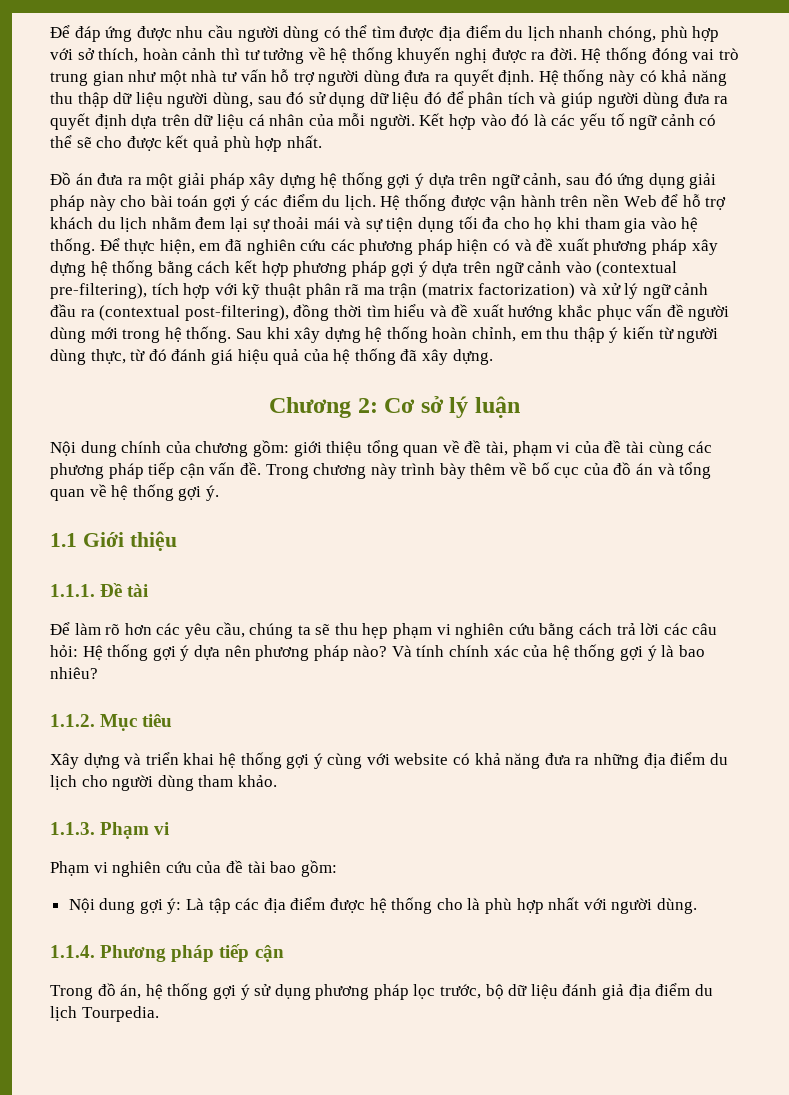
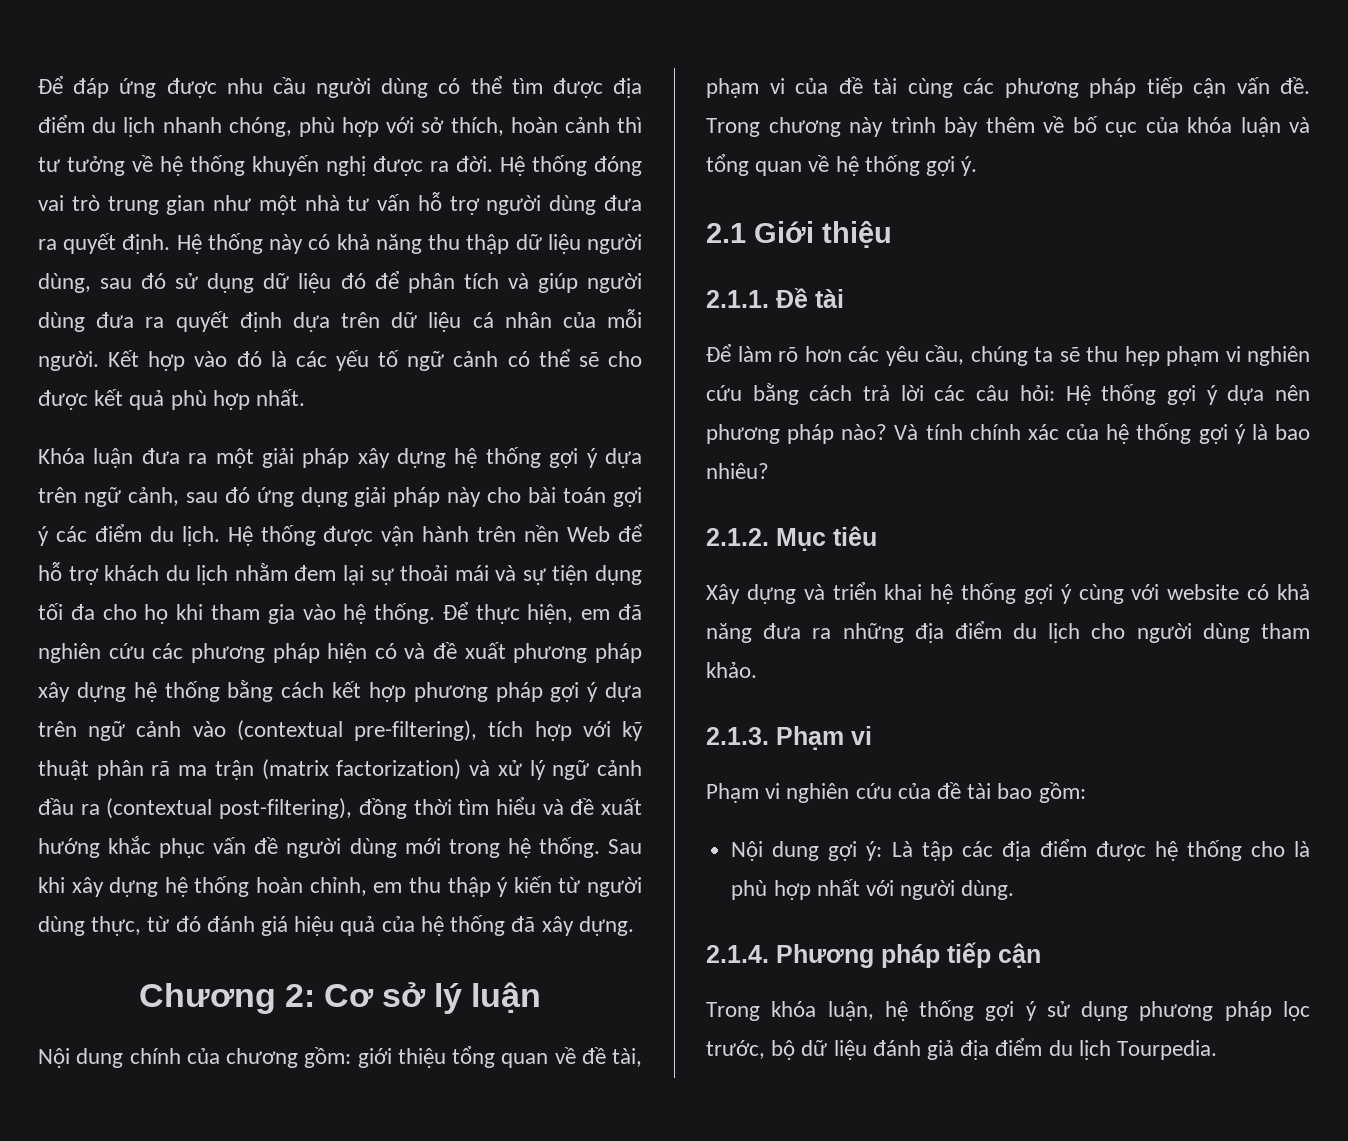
[50,172,93,185] Đồ án -> [38,448,134,468] Khóa luận
[613,462,654,475] đồ án -> [1187,117,1281,137] khóa luận
[50,533,77,547] 1.1 -> [706,223,746,243] 2.1
[50,584,95,597] 1.1.1. -> [706,290,769,308] 2.1.1.
[50,714,95,727] 1.1.2. -> [706,528,769,546] 2.1.2.
[50,822,95,835] 1.1.3. -> [706,727,769,745] 2.1.3.
[50,945,95,958] 1.1.4. -> [706,945,769,963] 2.1.4.
[97,983,142,999] đồ án, -> [771,1001,874,1021] khóa luận,

